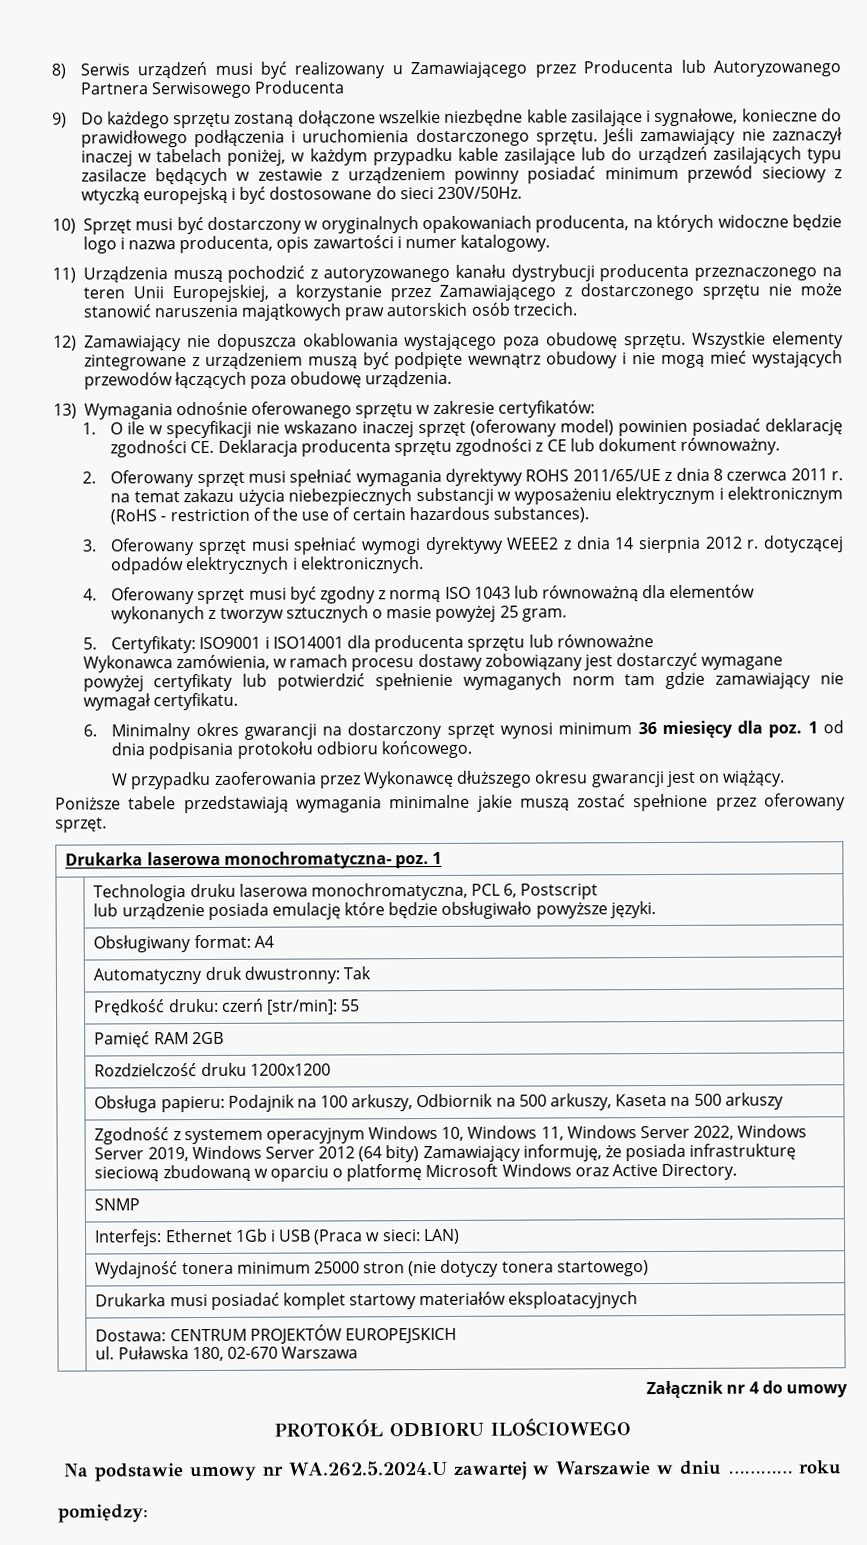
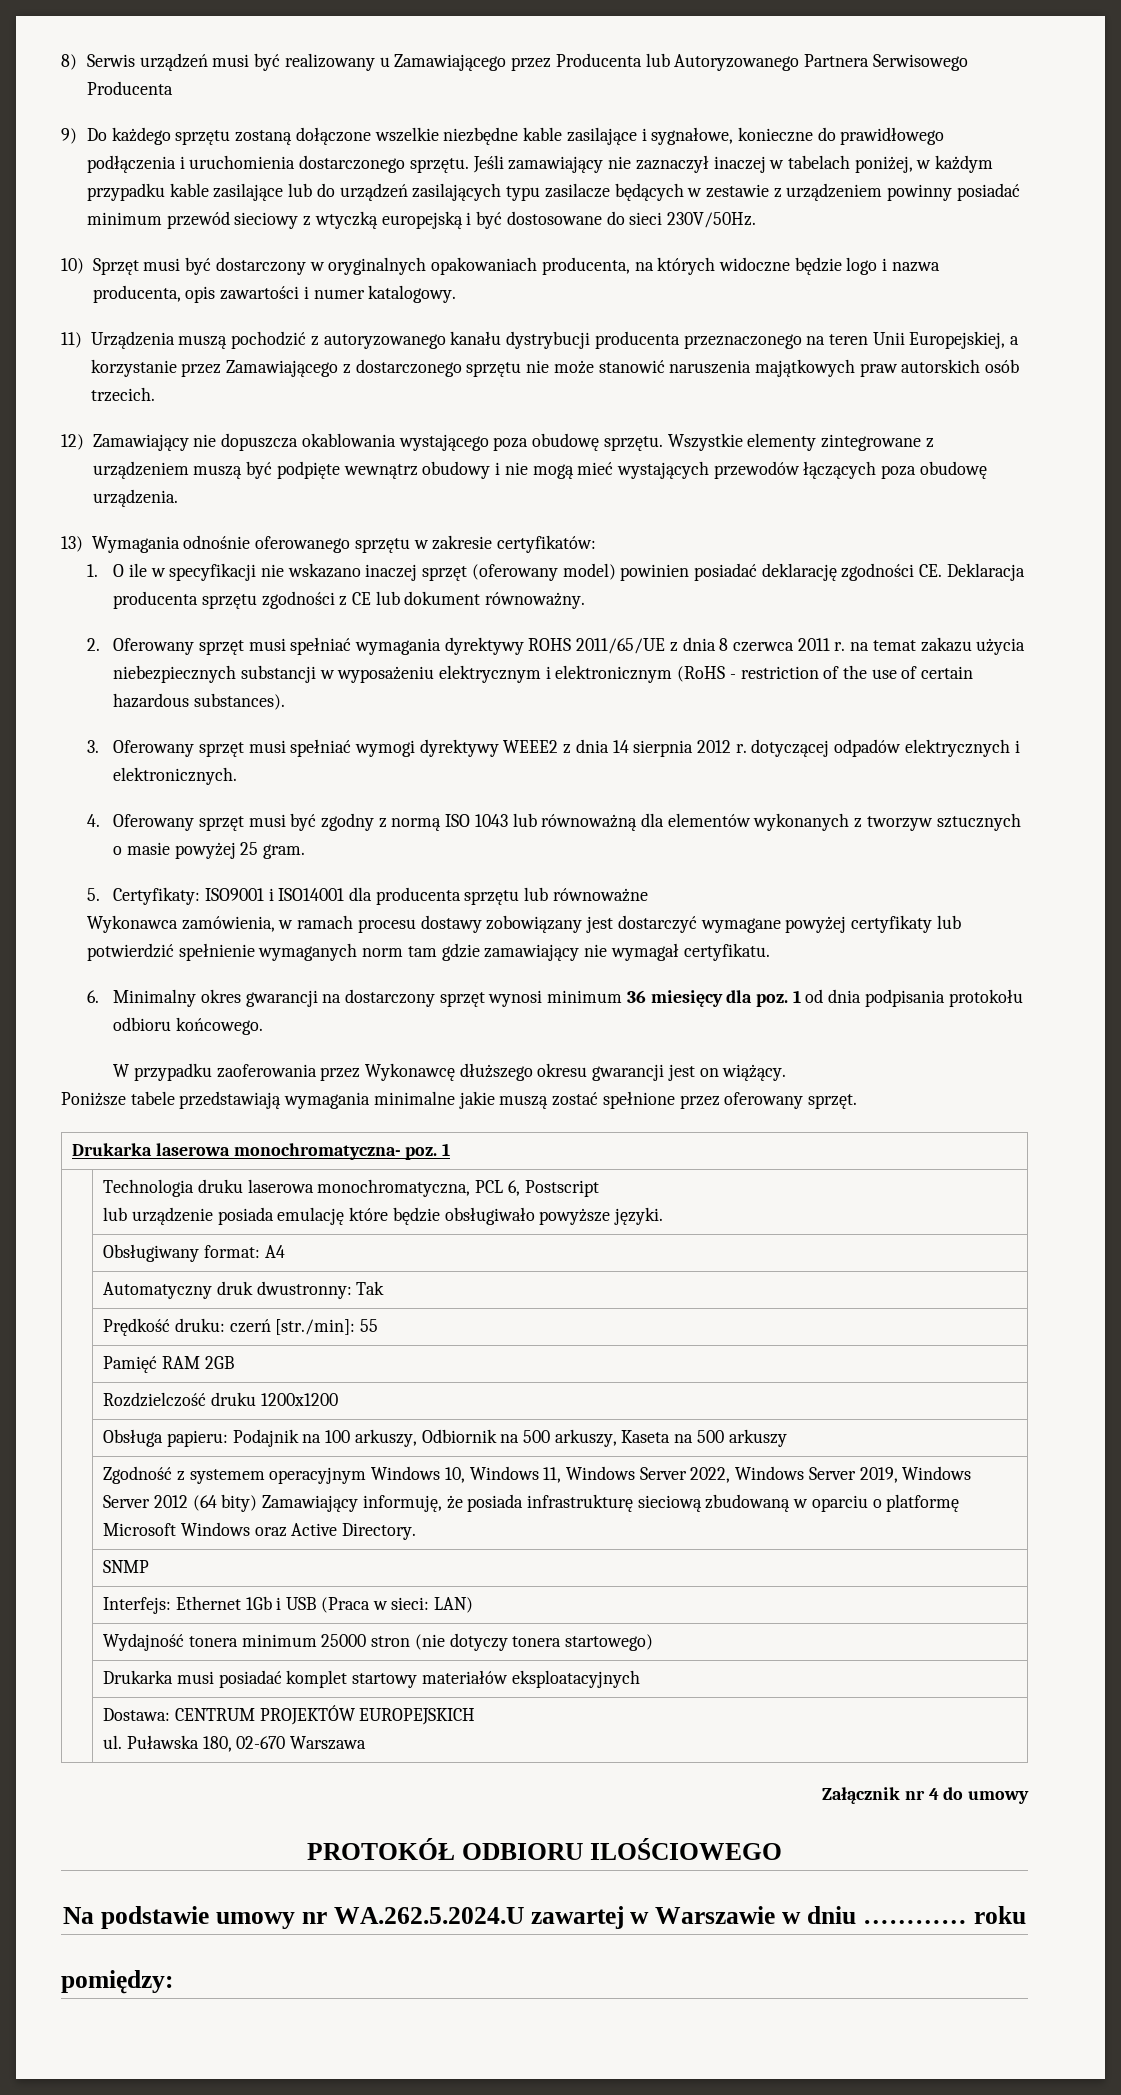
[265,999,338,1015] [str/min]: -> [275,1319,356,1335] [str./min]:

